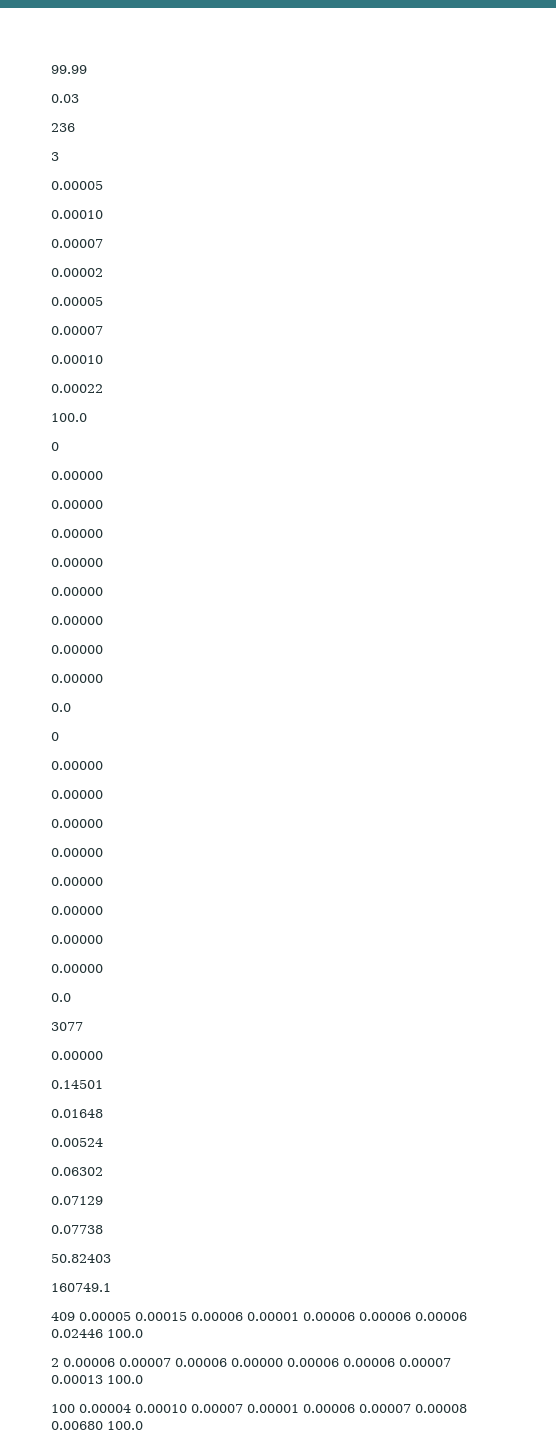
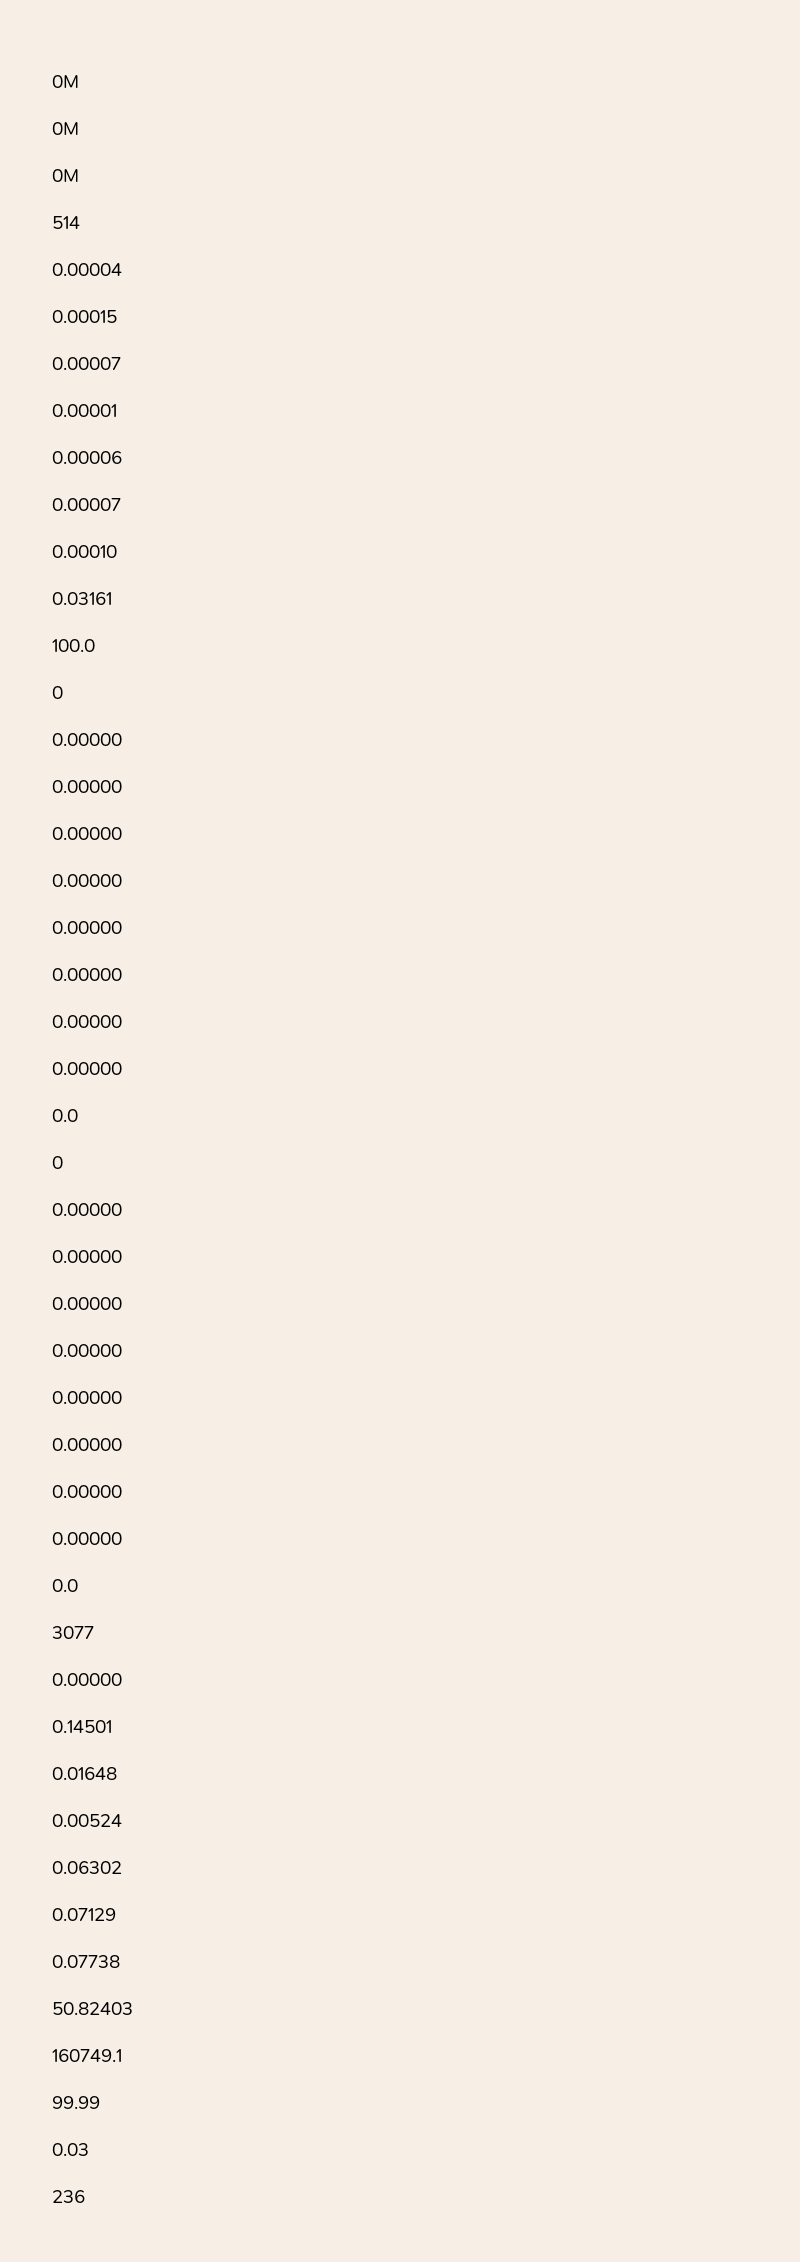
[51,65,87,74] [51,94,79,103] [51,123,75,132] [51,152,59,161] [51,181,103,190] [51,210,103,219] [51,239,103,248] [51,268,103,277] [51,297,103,306] 99.99 // 0.03 // 236 // 3 // 0.00005 // 0.00010 // 0.00007 // 0.00002 // 0.00005 -> [52,75,79,88] [52,122,79,135] [52,169,79,182] [52,216,80,229] [52,263,122,276] [52,310,117,323] [52,357,121,370] [52,404,117,417] [52,451,122,464] 0M // 0M // 0M // 514 // 0.00004 // 0.00015 // 0.00007 // 0.00001 // 0.00006
[51,384,103,393] 0.00022 -> [52,592,112,605] 0.03161
[51,1312,467,1321] [51,1329,143,1338] [51,1358,451,1367] [51,1375,143,1384] [51,1404,467,1413] [51,1421,143,1430] 409 0.00005 0.00015 0.00006 0.00001 0.00006 0.00006 0.00006 0.02446 100.0 // 2 0.00006 0.00007 0.00006 0.00000 0.00006 0.00006 0.00007 0.00013 100.0 // 100 0.00004 0.00010 0.00007 0.00001 0.00006 0.00007 0.00008 0.00680 100.0 -> [52,2096,100,2109] [52,2143,89,2156] [52,2190,85,2203] 99.99 // 0.03 // 236

